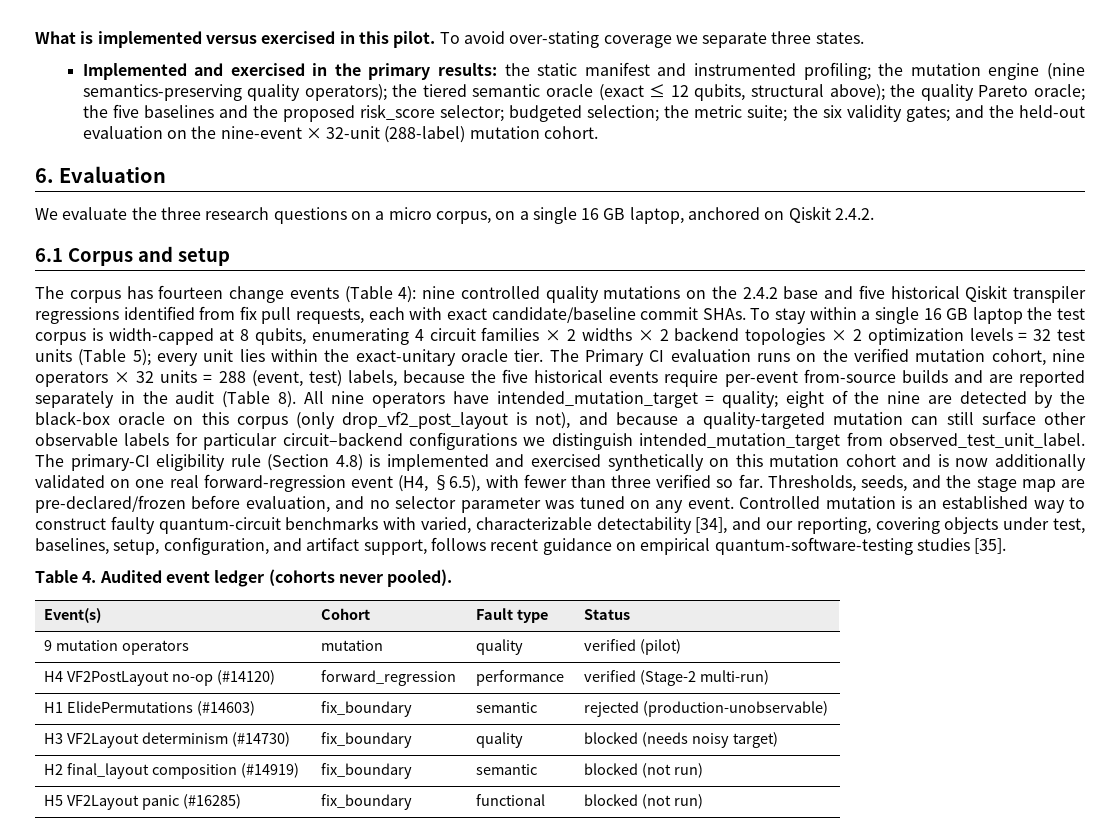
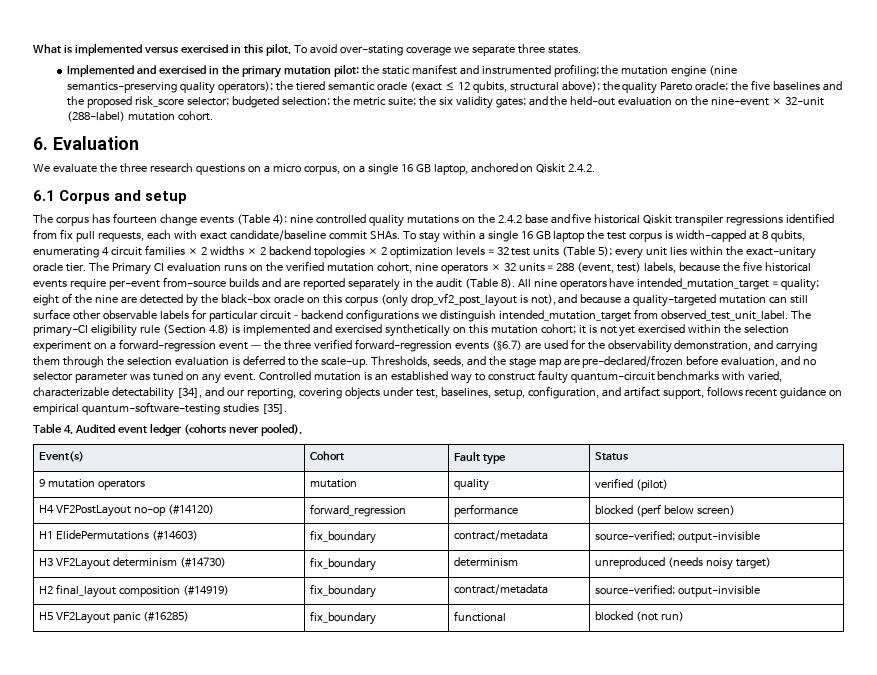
[438,63,498,76] results: -> [283,64,359,77] mutation pilot:
[845,454,1086,471] [35,474,763,492] cohort and is now additionally validated on one real forward-regression event (H4, §6.5), with fewer than three verified so far. -> [540,324,790,337] [33,339,818,353] [33,355,368,368] cohort; it is not yet exercised within the selection experiment on a forward-regression event — the three verified forward-regression events (§6.7) are used for the observability demonstration, and carrying them through the selection evaluation is deferred to the scale-up.
[584,670,770,686] verified (Stage-2 multi-run) -> [594,504,735,517] blocked (perf below screen)
[476,702,538,713] [584,701,829,717] semantic | rejected (production-unobservable) -> [453,530,548,541] [594,530,760,543] contract/metadata | source-verified; output-invisible
[476,732,524,748] [584,732,639,744] quality | blocked -> [453,557,518,567] [594,557,665,569] determinism | unreproduced
[476,764,538,775] [584,763,704,778] semantic | blocked (not run) -> [453,584,548,595] [594,584,760,597] contract/metadata | source-verified; output-invisible

